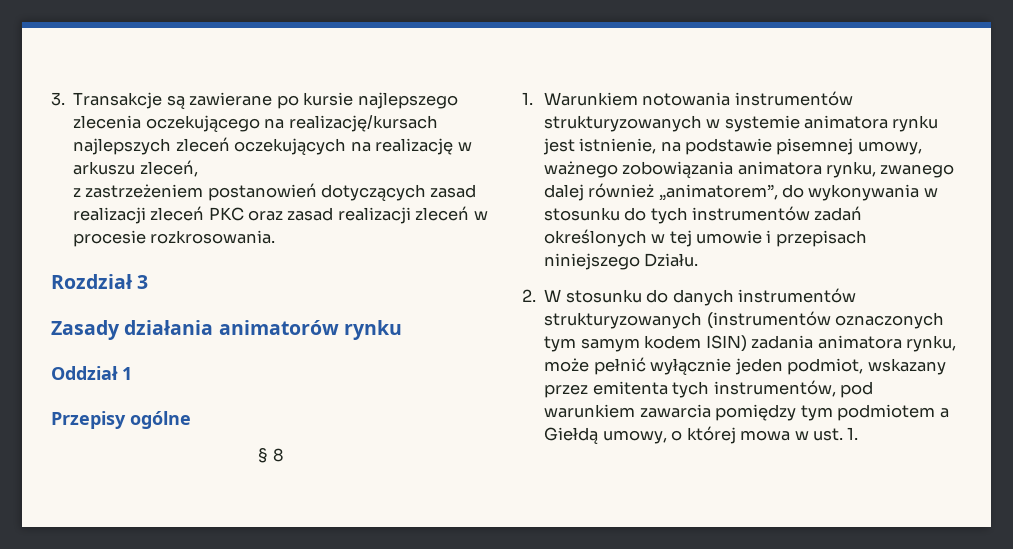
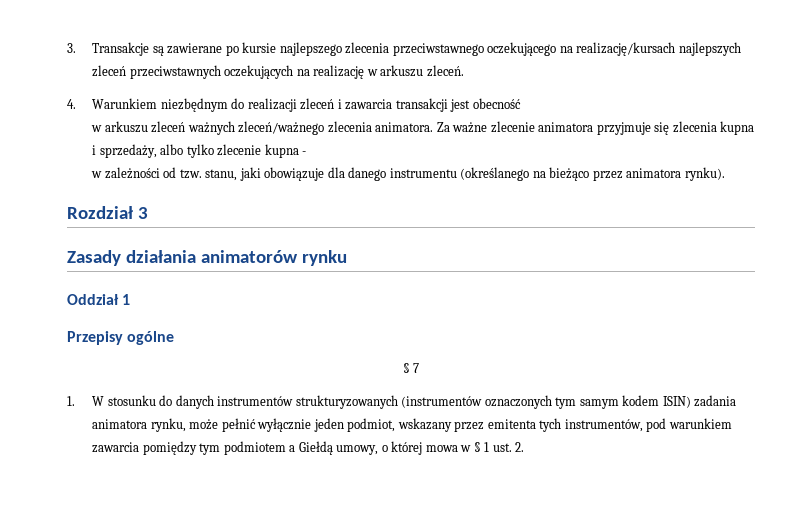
(142, 122) none -> [392,43,484,56] przeciwstawnego
(230, 144) none -> [129,65,221,79] przeciwstawnych
[139,160,198,177] [72,183,477,201] [72,206,488,224] [72,230,276,247] zleceń, // z zastrzeżeniem postanowień dotyczących zasad realizacji zleceń PKC oraz zasad realizacji zleceń w procesie rozkrosowania. -> [426,65,464,77] [67,98,521,112] [91,121,755,135] [92,144,307,158] [91,167,725,181] zleceń. // 4. Warunkiem niezbędnym do realizacji zleceń i zawarcia transakcji jest obecność // w arkuszu zleceń ważnych zleceń/ważnego zlecenia animatora. Za ważne zlecenie animatora przyjmuje się zlecenia kupna i sprzedaży, albo tylko zlecenie kupna - // w zależności od tzw. stanu, jaki obowiązuje dla danego instrumentu (określanego na bieżąco przez animatora rynku).
[272,448,284,462] [522,91,853,106] [543,115,939,132] [542,138,922,155] [543,161,955,178] [543,183,938,201] [543,206,863,224] [543,229,867,247] [543,253,699,270] [522,289,536,302] 8 // 1. Warunkiem notowania instrumentów strukturyzowanych w systemie animatora rynku jest istnienie, na podstawie pisemnej umowy, ważnego zobowiązania animatora rynku, zwanego dalej również „animatorem”, do wykonywania w stosunku do tych instrumentów zadań określonych w tej umowie i przepisach niniejszego Działu. // 2. -> [413,363,420,373] [67,396,75,406] 7 // 1.
[812,427,859,441] ust. 1. -> [473,442,525,452] § 1 ust. 2.

